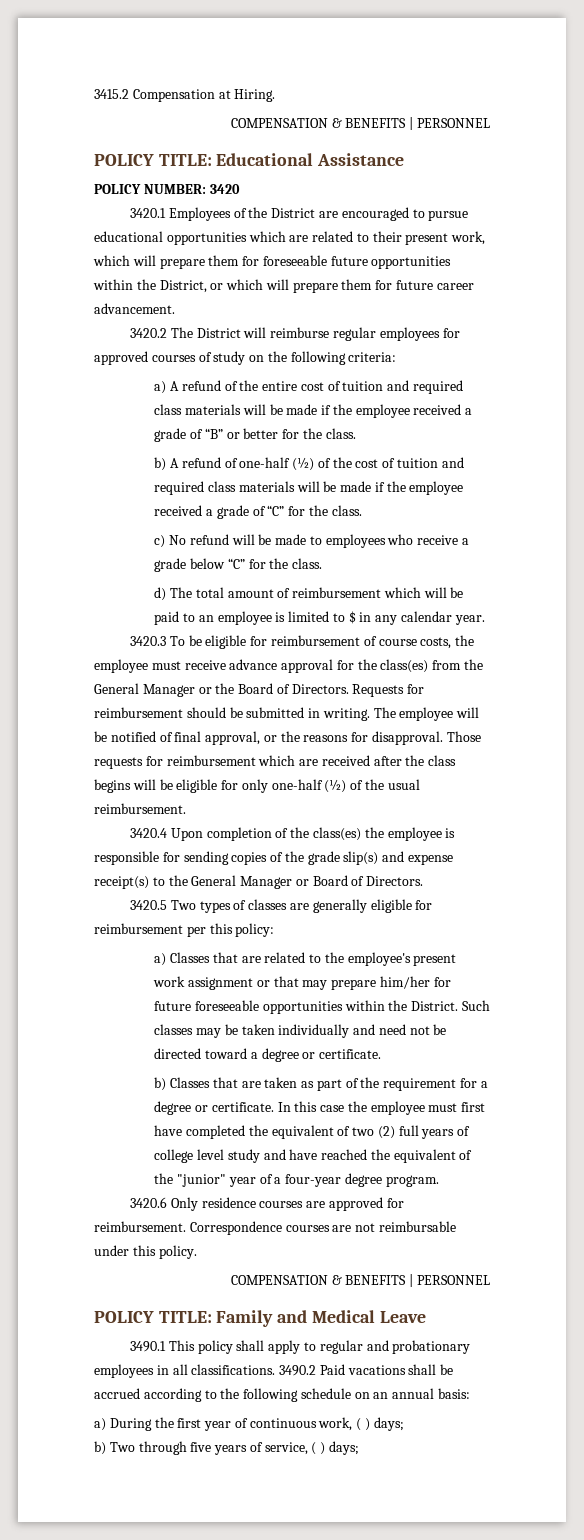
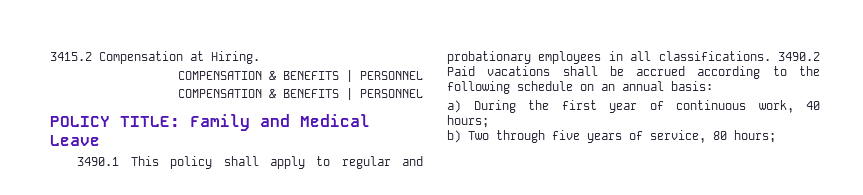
[94,153,405,166] [94,184,240,194] [130,207,469,221] [94,231,486,245] [93,255,452,269] [93,279,474,293] [94,303,175,314] [130,327,460,341] [94,351,397,365] [154,380,463,394] [154,404,473,418] [154,428,356,442] [154,457,464,471] [154,481,464,495] [154,505,362,519] [154,534,469,548] [154,558,323,572] [154,587,464,601] [154,611,485,625] [130,635,475,649] [94,659,484,673] [94,683,425,697] [94,707,480,721] [94,731,481,745] [94,755,457,769] [94,779,420,793] [94,803,186,814] [130,827,456,841] [94,851,454,865] [94,875,424,889] [130,899,433,913] [94,923,275,937] [154,952,457,966] [153,976,451,990] [154,1000,490,1014] [154,1024,447,1038] [154,1048,382,1062] [154,1077,488,1091] [154,1101,486,1115] [154,1125,471,1139] [154,1149,473,1163] [154,1173,439,1187] [130,1197,404,1211] [94,1221,456,1235] [94,1245,197,1259] // POLICY TITLE: Educational Assistance // POLICY NUMBER: 3420 // 3420.1 Employees of the District are encouraged to pursue educational opportunities which are related to their present work, which will prepare them for foreseeable future opportunities within the District, or which will prepare them for future career advancement. // 3420.2 The District will reimburse regular employees for approved courses of study on the following criteria: // a) A refund of the entire cost of tuition and required class materials will be made if the employee received a grade of “B” or better for the class. // b) A refund of one-half (½) of the cost of tuition and required class materials will be made if the employee received a grade of “C” for the class. // c) No refund will be made to employees who receive a grade below “C” for the class. // d) The total amount of reimbursement which will be paid to an employee is limited to $ in any calendar year. // 3420.3 To be eligible for reimbursement of course costs, the employee must receive advance approval for the class(es) from the General Manager or the Board of Directors. Requests for reimbursement should be submitted in writing. The employee will be notified of final approval, or the reasons for disapproval. Those requests for reimbursement which are received after the class begins will be eligible for only one-half (½) of the usual reimbursement. // 3420.4 Upon completion of the class(es) the employee is responsible for sending copies of the grade slip(s) and expense receipt(s) to the General Manager or Board of Directors. // 3420.5 Two types of classes are generally eligible for reimbursement per this policy: // a) Classes that are related to the employee's present work assignment or that may prepare him/her for future foreseeable opportunities within the District. Such classes may be taken individually and need not be directed toward a degree or certificate. // b) Classes that are taken as part of the requirement for a degree or certificate. In this case the employee must first have completed the equivalent of two (2) full years of college level study and have reached the equivalent of the "junior" year of a four-year degree program. // 3420.6 Only residence courses are approved for reimbursement. Correspondence courses are not reimbursable under this policy. -> (423, 75) none
[356,1417,404,1431] ( ) days; -> [806,101,820,110] [447,115,489,128] 40 hours;
[311,1441,360,1455] ( ) days; -> [713,130,776,143] 80 hours;

